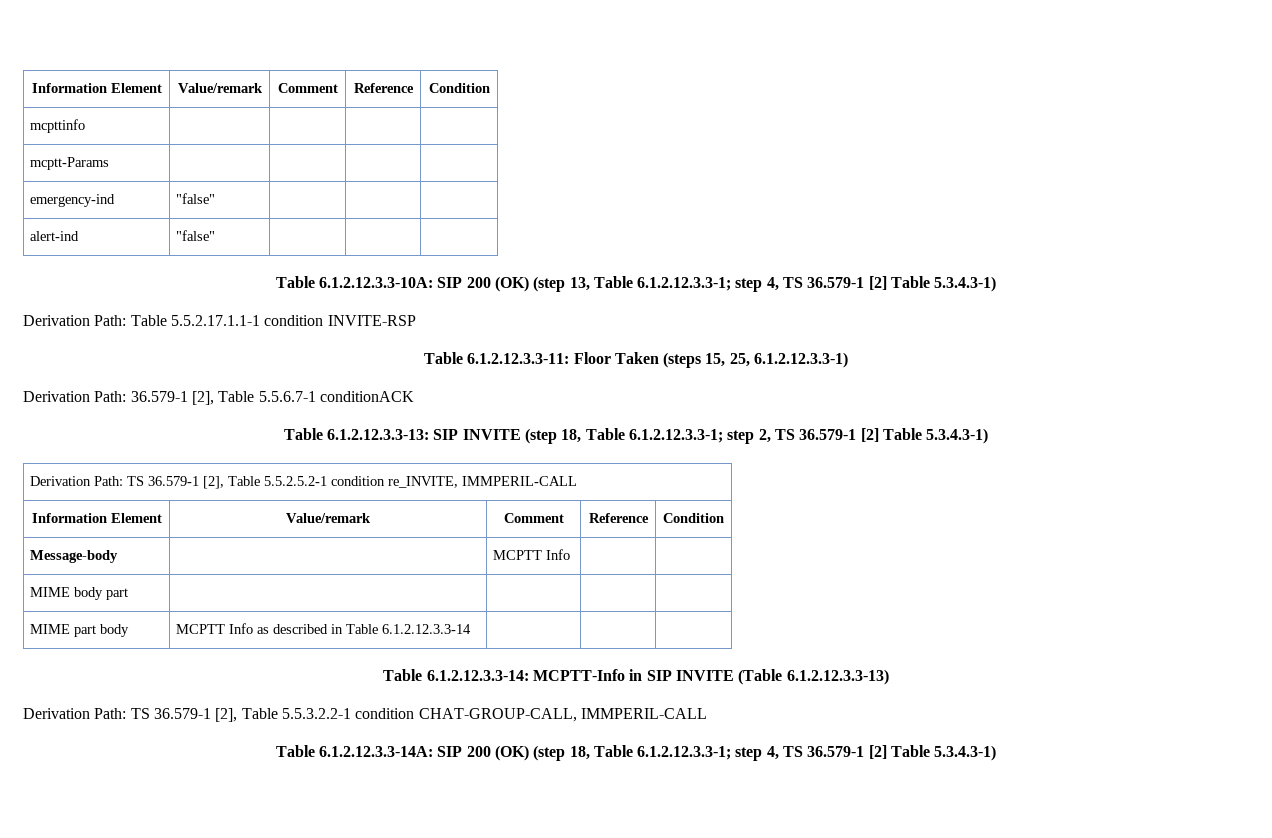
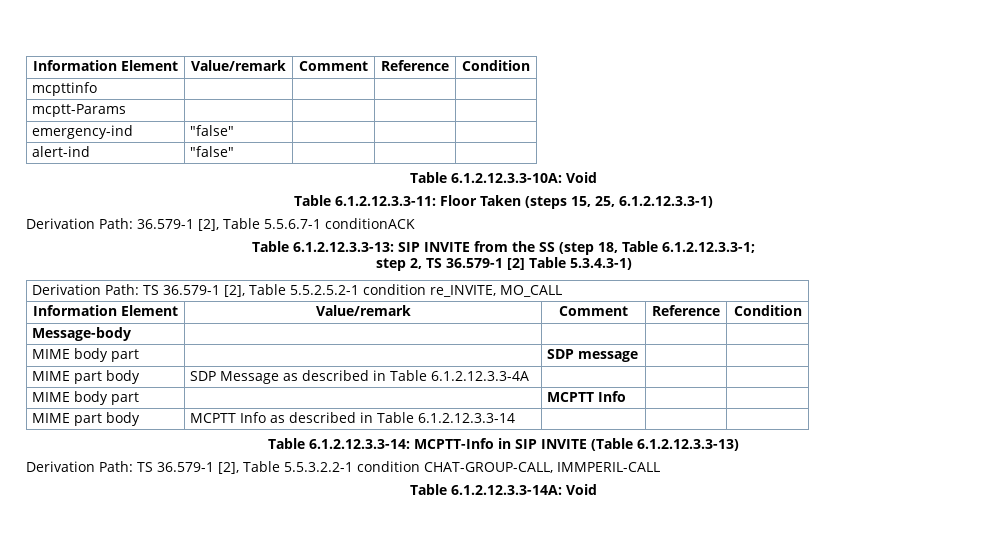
[437,276,997,292] [23,315,416,326] SIP 200 (OK) (step 13, Table 6.1.2.12.3.3-1; step 4, TS 36.579-1 [2] Table 5.3.4.3-1) // Derivation Path: Table 5.5.2.17.1.1-1 condition INVITE-RSP -> [565,172,597,183] Void
[525,428,724,444] (step 18, Table 6.1.2.12.3.3-1; -> [473,241,756,255] from the SS (step 18, Table 6.1.2.12.3.3-1; //
[462,476,578,486] IMMPERIL-CALL -> [500,285,563,297] MO_CALL
[493,549,571,560] [30,587,129,600] MCPTT Info | | // MIME body part | | -> [32,348,140,362] [547,349,639,362] [32,370,141,384] [190,370,530,384] [32,391,140,405] [547,391,627,402] | | // MIME body part | | SDP message | | // MIME part body | SDP Message as described in Table 6.1.2.12.3.3-4A | | | // MIME body part | | MCPTT Info
[437,745,997,761] SIP 200 (OK) (step 18, Table 6.1.2.12.3.3-1; step 4, TS 36.579-1 [2] Table 5.3.4.3-1) -> [565,484,597,495] Void

